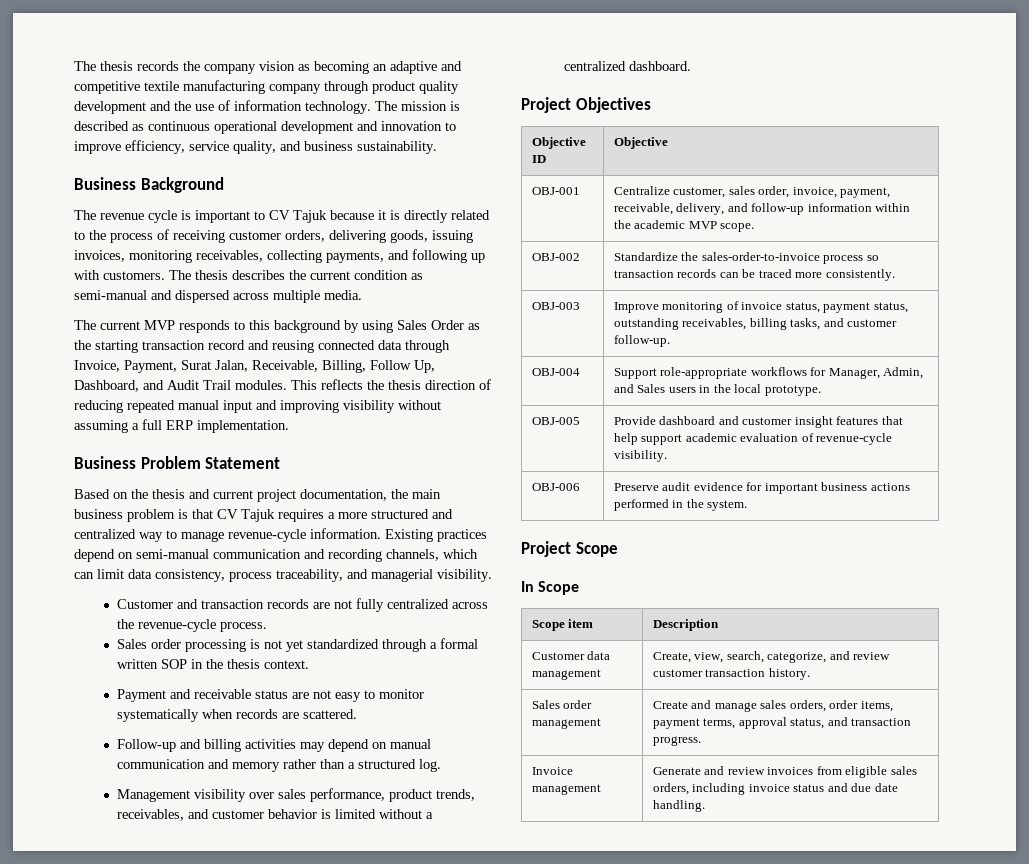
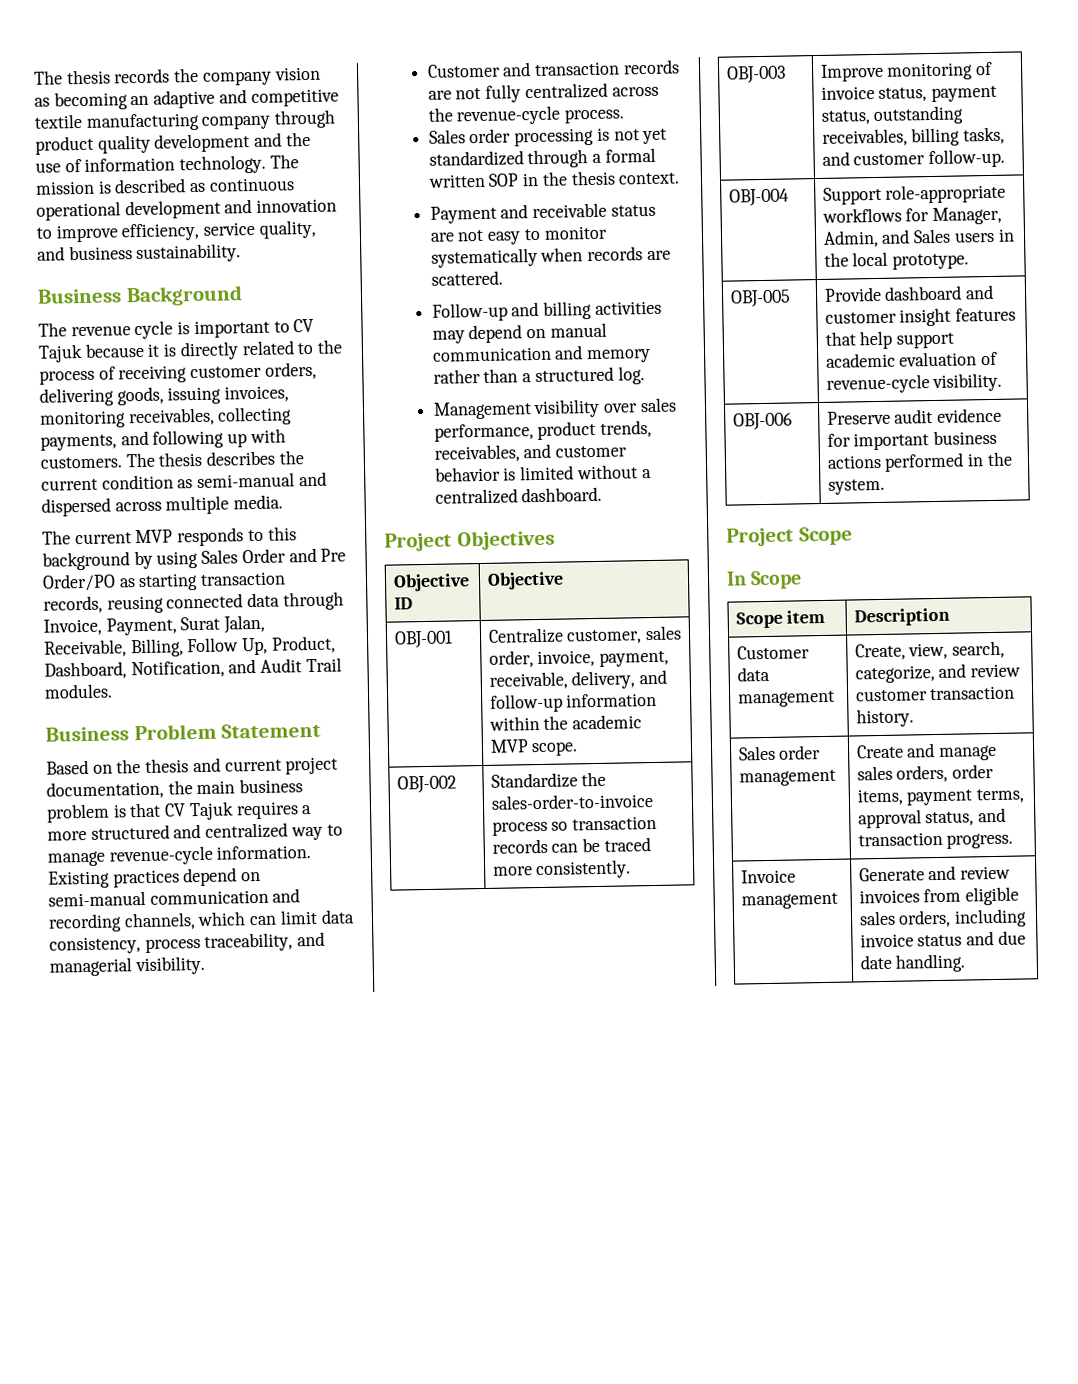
[468,323,480,330] [74,340,269,353] as the starting transaction record and -> [288,547,347,563] [42,571,287,592] [43,595,103,614] and Pre Order/PO as starting transaction records,
[74,380,139,392] Dashboard, -> [270,635,336,654] [44,660,225,680] Product, Dashboard, Notification,
[291,379,491,390] [74,400,441,413] [74,419,289,433] This reflects the thesis direction of reducing repeated manual input and improving visibility without assuming a full ERP implementation. -> (113, 691) none

